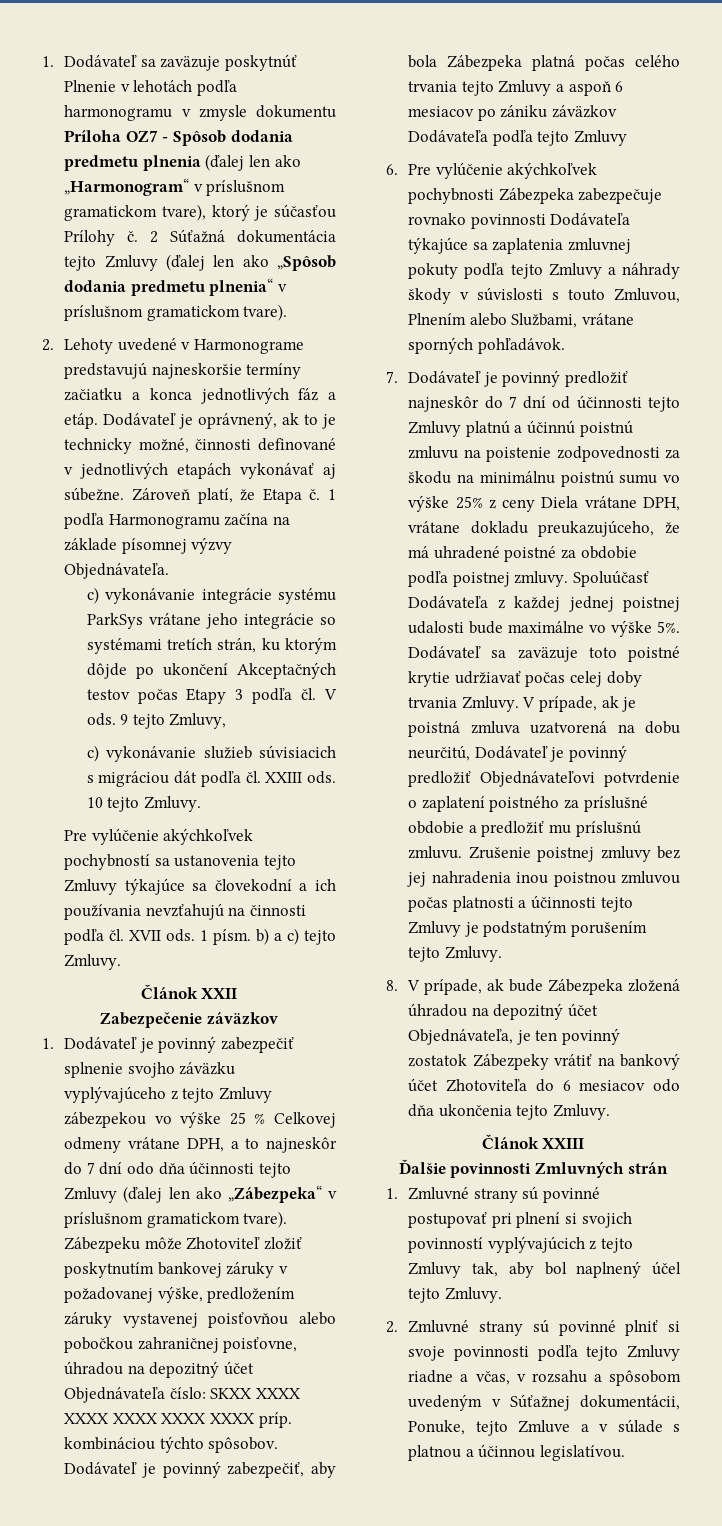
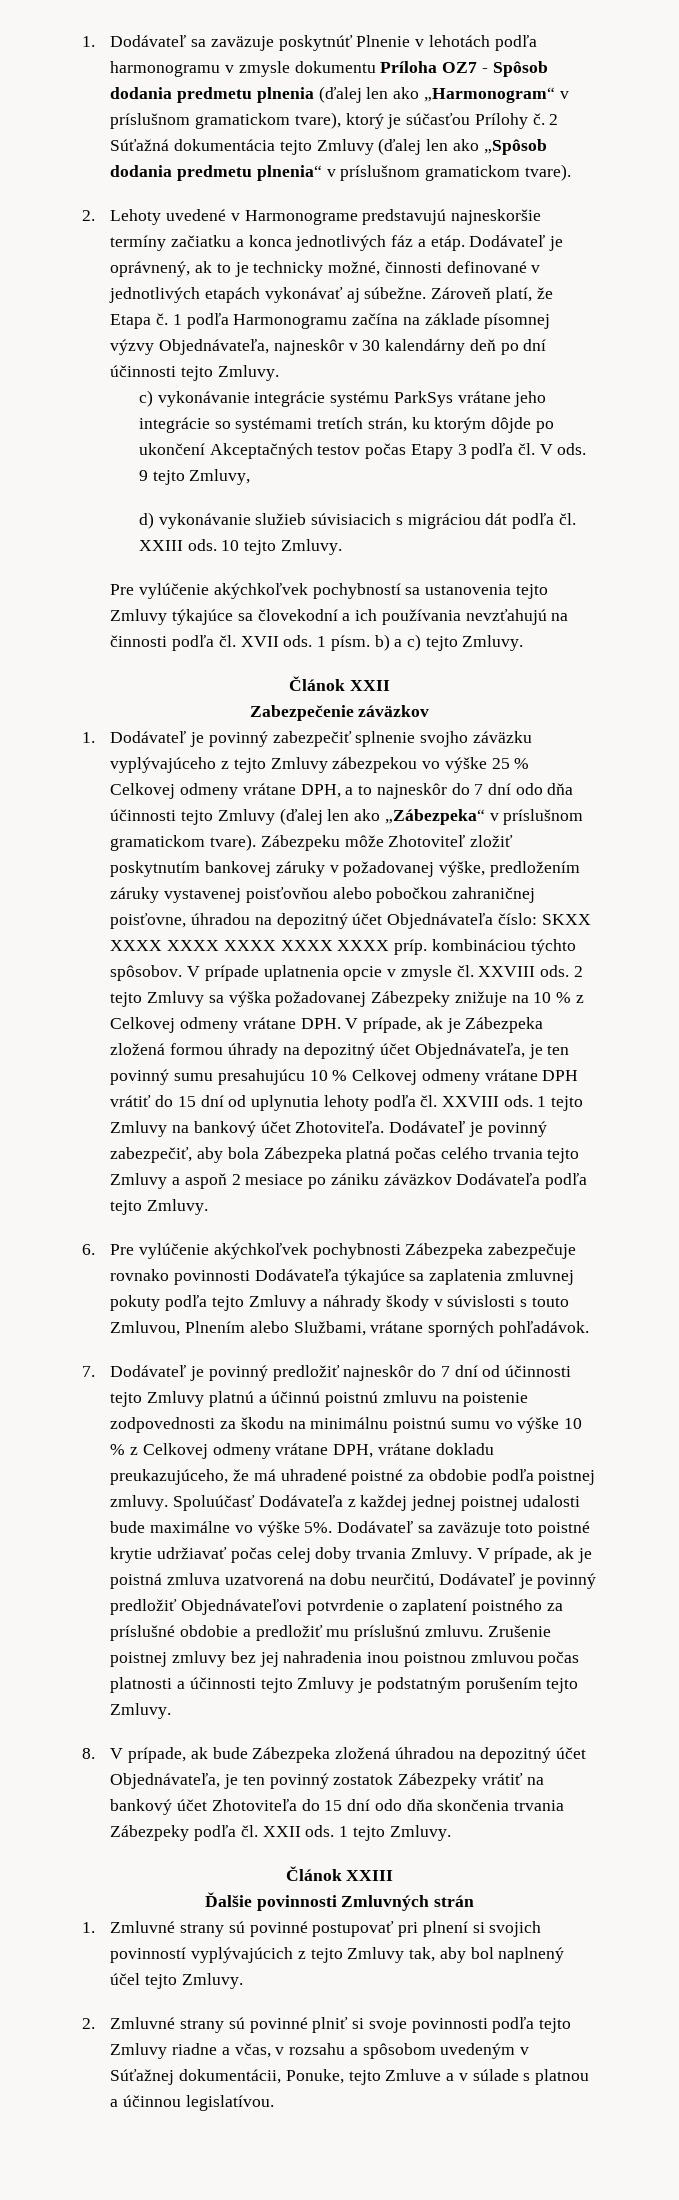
[64,563,170,579] Objednávateľa. -> [159,339,547,355] [110,365,279,381] Objednávateľa, najneskôr v 30 kalendárny deň po dní účinnosti tejto Zmluvy.
[86,745,99,762] c) -> [138,512,154,529] d)
(279, 1445) none -> [187,965,583,981] [110,991,584,1007] [110,1017,544,1033] [110,1043,570,1059] [110,1069,579,1085] [110,1095,584,1111] [110,1121,385,1137] V prípade uplatnenia opcie v zmysle čl. XXVIII ods. 2 tejto Zmluvy sa výška požadovanej Zábezpeky znižuje na 10 % z Celkovej odmeny vrátane DPH. V prípade, ak je Zábezpeka zložená formou úhrady na depozitný účet Objednávateľa, je ten povinný sumu presahujúcu 10 % Celkovej odmeny vrátane DPH vrátiť do 15 dní od uplynutia lehoty podľa čl. XXVIII ods. 1 tejto Zmluvy na bankový účet Zhotoviteľa.
[615,81,624,92] [408,106,475,117] 6 mesiacov -> [231,1174,304,1185] 2 mesiace
[574,130,628,146] Zmluvy -> [147,1199,209,1215] Zmluvy.
[455,496,579,512] 25% z ceny Diela -> [563,1418,582,1429] [110,1443,271,1459] 10 % z Celkovej odmeny
[562,1079,680,1092] [408,1104,512,1117] 6 mesiacov odo dňa ukončenia -> [324,1799,564,1811] [110,1825,349,1841] 15 dní odo dňa skončenia trvania Zábezpeky podľa čl. XXII ods. 1

